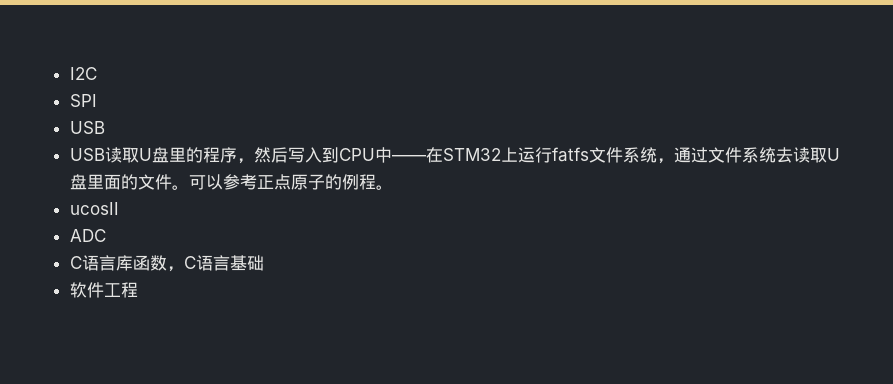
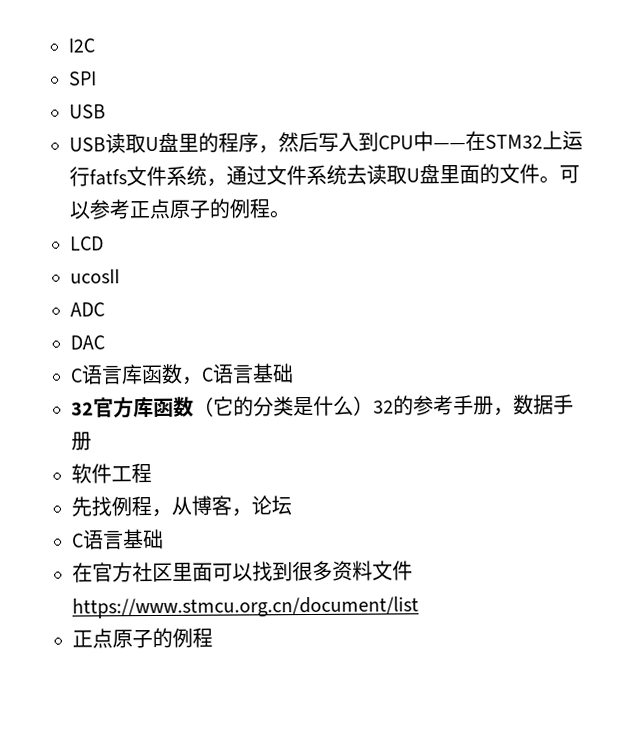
(393, 187) none -> [70,236,104,251] // LCD
(106, 235) none -> [70,335,105,350] // DAC
[69,282,121,298] 软件工 -> [71,394,574,419] [71,431,92,451] [71,463,152,484] [71,495,292,518] [72,528,164,550] [72,560,413,583] [72,596,419,619] [72,627,193,649] 32官方库函数（它的分类是什么）32的参考手册，数据手册 // 软件工程 // 先找例程，从博客，论坛 // C语言基础 // 在官方社区里面可以找到很多资料文件https://www.stmcu.org.cn/document/list // 正点原子的例

